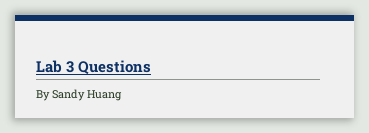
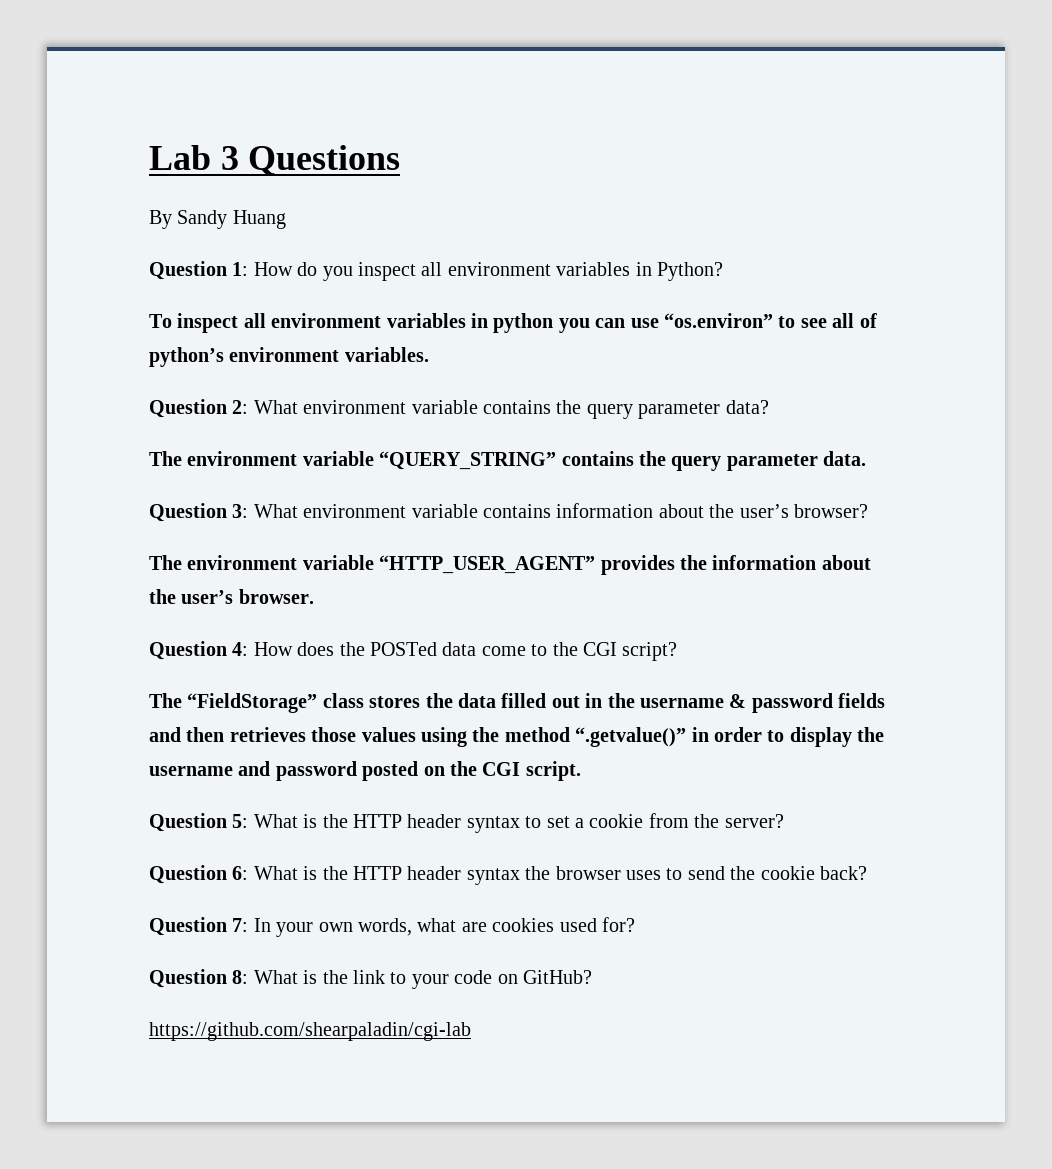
(122, 95) none -> [149,261,723,281] [149,313,877,333] [149,347,429,367] [149,399,769,419] [149,451,867,471] [149,503,868,522] [149,555,871,575] [149,589,314,604] [149,641,678,661] [149,693,886,713] [149,727,885,747] [149,761,581,781] [149,813,784,833] [149,865,867,885] [149,917,635,937] [149,969,592,989] [149,1022,471,1041] // Question 1: How do you inspect all environment variables in Python? // To inspect all environment variables in python you can use “os.environ” to see all of python’s environment variables. // Question 2: What environment variable contains the query parameter data? // The environment variable “QUERY_STRING” contains the query parameter data. // Question 3: What environment variable contains information about the user’s browser? // The environment variable “HTTP_USER_AGENT” provides the information about the user’s browser. // Question 4: How does the POSTed data come to the CGI script? // The “FieldStorage” class stores the data filled out in the username & password fields and then retrieves those values using the method “.getvalue()” in order to display the username and password posted on the CGI script. // Question 5: What is the HTTP header syntax to set a cookie from the server? // Question 6: What is the HTTP header syntax the browser uses to send the cookie back? // Question 7: In your own words, what are cookies used for? // Question 8: What is the link to your code on GitHub? // https://github.com/shearpaladin/cgi-lab

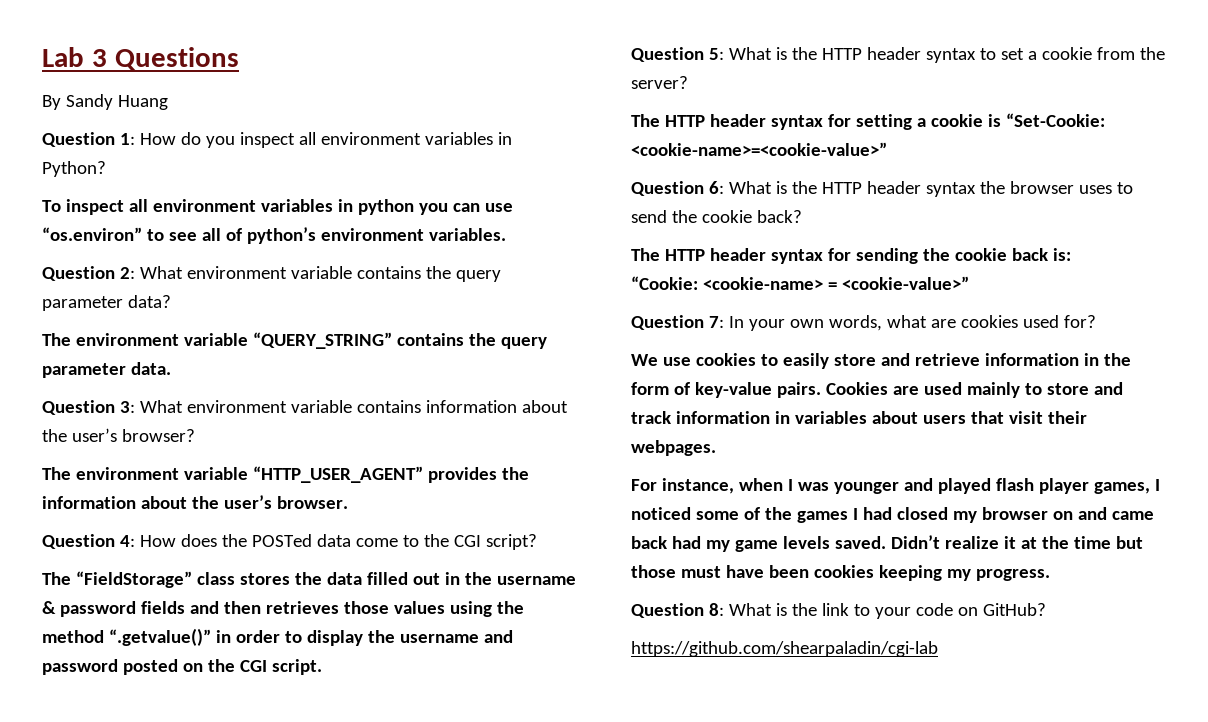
(784, 821) none -> [631,113,1105,130] [631,142,887,156] // The HTTP header syntax for setting a cookie is “Set-Cookie: <cookie-name>=<cookie-value>”
(867, 873) none -> [631,248,1071,264] [631,276,969,290] // The HTTP header syntax for sending the cookie back is: // “Cookie: <cookie-name> = <cookie-value>”
(635, 924) none -> [631,353,1131,369] [631,382,1123,398] [631,411,1087,424] [631,440,716,456] [631,478,1160,494] [631,507,1154,523] [631,535,1143,552] [631,565,1050,581] // We use cookies to easily store and retrieve information in the form of key-value pairs. Cookies are used mainly to store and track information in variables about users that visit their webpages. // For instance, when I was younger and played flash player games, I noticed some of the games I had closed my browser on and came back had my game levels saved. Didn’t realize it at the time but those must have been cookies keeping my progress.

